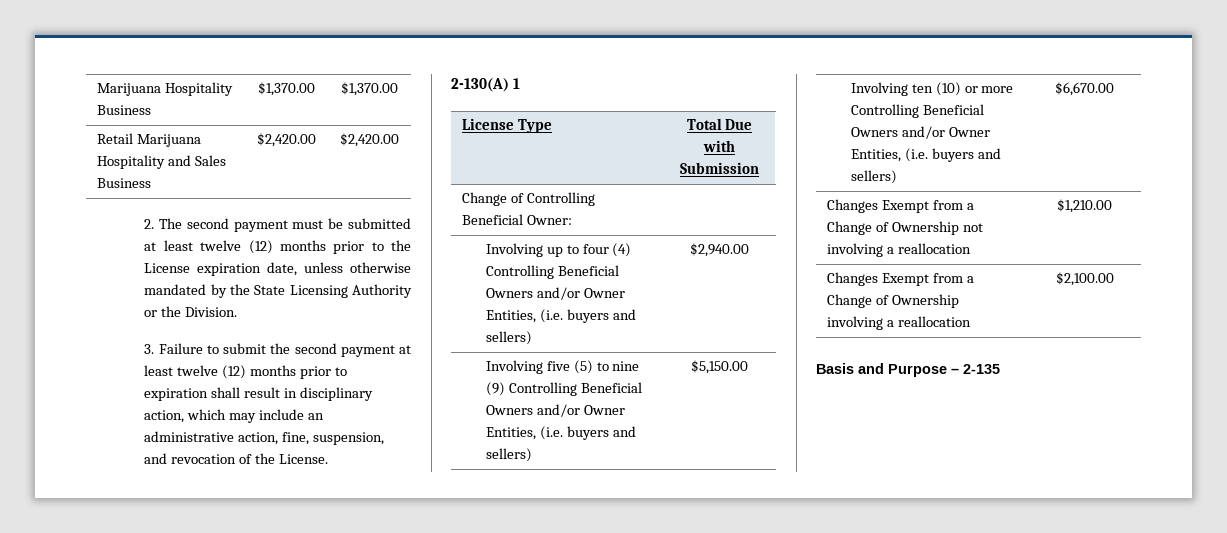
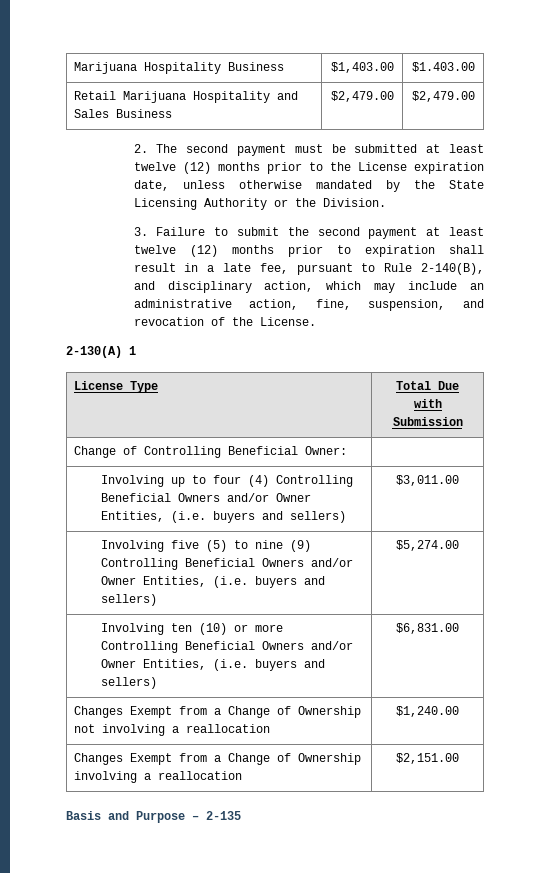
[257,82,315,96] [340,82,398,96] $1,370.00 | $1,370.00 -> [330,62,394,73] [411,62,475,72] $1,403.00 | $1.403.00
[256,133,316,147] [339,133,399,147] $2,420.00 | $2,420.00 -> [330,91,394,102] [411,91,475,102] $2,479.00 | $2,479.00
(298, 393) none -> [207,263,484,275] [133,281,155,290] a late fee, pursuant to Rule 2-140(B), and
[690,243,749,257] $2,940.00 -> [396,475,459,486] $3,011.00
[691,360,748,374] $5,150.00 -> [396,540,459,551] $5,274.00
[1055,82,1114,96] $6,670.00 -> [396,623,459,634] $6,831.00
[1057,199,1112,213] $1,210.00 -> [396,706,459,717] $1,240.00
[1055,272,1114,286] $2,100.00 -> [396,753,459,764] $2,151.00

